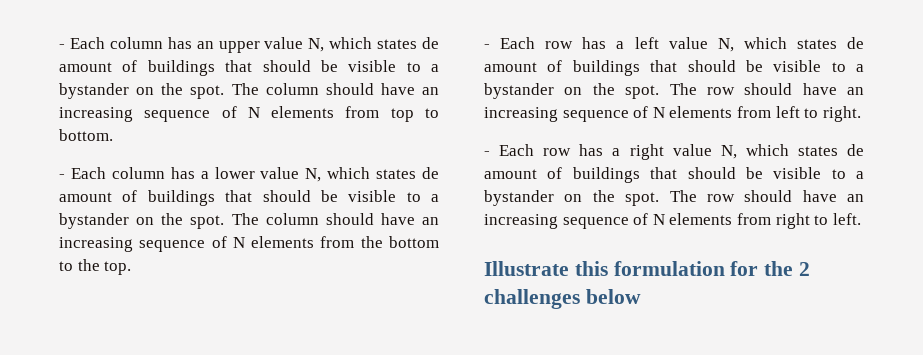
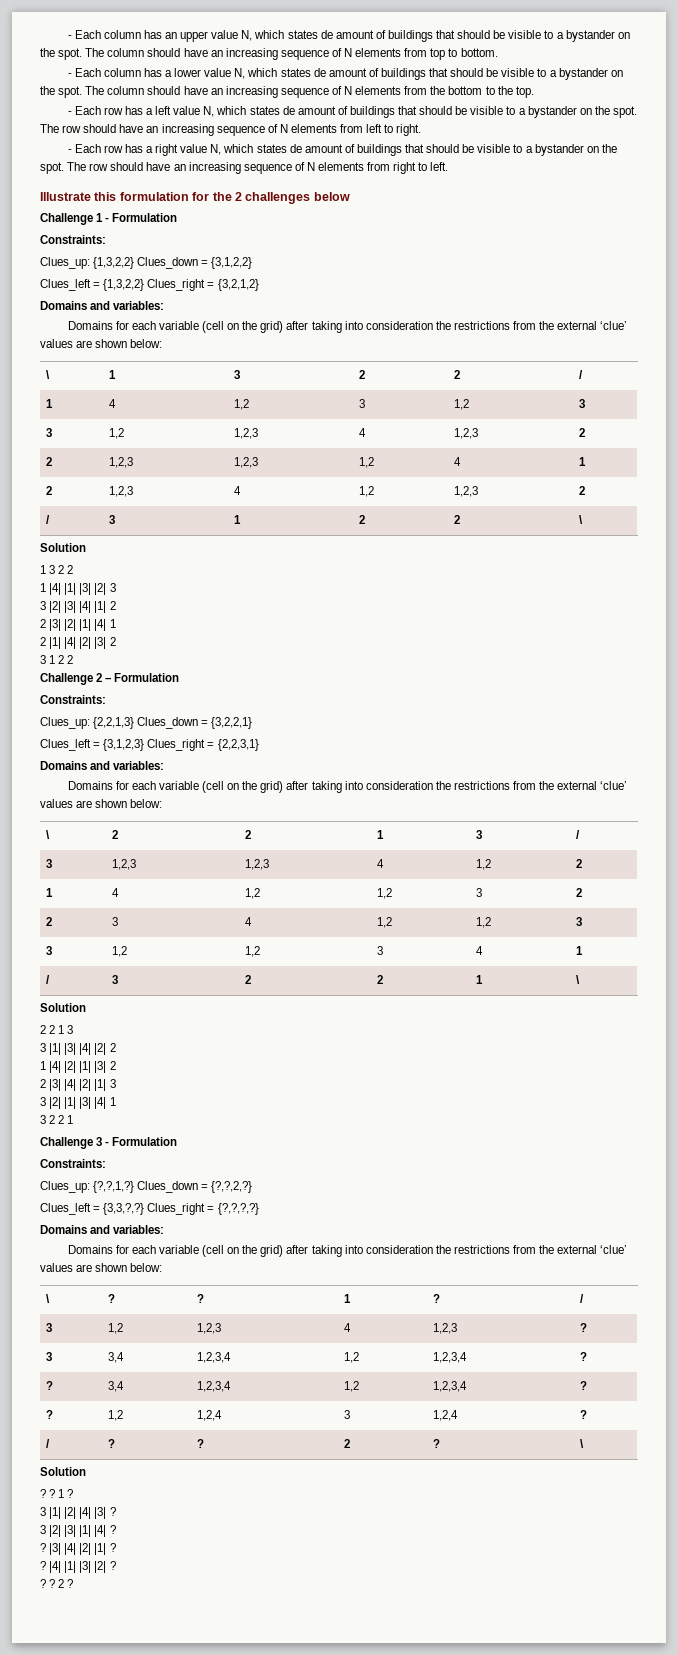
(641, 296) none -> [40,213,178,225] [40,235,106,244] [40,257,253,269] [40,279,259,291] [40,301,165,310] [67,321,628,333] [40,339,163,348] [45,370,50,379] [108,370,116,379] [233,370,240,379] [358,370,365,379] [453,370,460,379] [578,370,583,379] [45,399,53,408] [108,399,116,408] [233,399,249,410] [358,399,365,408] [453,399,469,410] [578,399,585,408] [45,428,52,437] [108,428,124,439] [233,428,258,439] [358,428,366,437] [453,428,478,439] [578,428,585,437] [45,457,52,466] [108,457,133,468] [233,457,258,468] [358,457,374,468] [453,457,461,466] [578,457,586,466] [45,486,52,495] [108,486,133,497] [233,486,241,495] [358,486,374,497] [453,486,478,497] [578,486,585,495] [45,515,50,524] [108,515,115,524] [233,515,241,524] [358,515,365,524] [453,515,460,524] [578,515,583,524] [40,543,86,552] [40,565,74,574] [40,583,116,595] [40,601,116,613] [40,619,116,631] [40,637,116,649] [40,655,74,664] [40,673,180,685] [40,695,106,704] [40,717,253,729] [40,739,259,751] [40,761,165,770] [67,781,628,793] [40,799,163,808] [45,830,50,839] [111,830,118,839] [244,830,251,839] [376,830,384,839] [475,830,482,839] [575,830,580,839] [45,859,52,868] [111,859,136,870] [244,859,269,870] [376,859,384,868] [475,859,491,870] [575,859,582,868] [45,888,53,897] [111,888,119,897] [244,888,260,899] [376,888,392,899] [475,888,482,897] [575,888,582,897] [45,917,52,926] [111,917,118,926] [244,917,252,926] [376,917,392,928] [475,917,491,928] [575,917,582,926] [45,946,52,955] [111,946,127,957] [244,946,260,957] [376,946,383,955] [475,946,483,955] [575,946,583,955] [45,975,50,984] [111,975,118,984] [244,975,251,984] [376,975,383,984] [475,975,483,984] [575,975,580,984] [40,1003,86,1012] [40,1025,74,1034] [40,1043,116,1055] [40,1061,116,1073] [40,1079,116,1091] [40,1097,116,1109] [40,1115,74,1124] [40,1137,178,1149] [40,1159,106,1168] [40,1181,253,1193] [40,1203,259,1215] [40,1225,165,1234] [67,1245,628,1257] [40,1263,163,1272] [45,1294,50,1303] [107,1294,115,1303] [196,1294,204,1303] [343,1294,351,1303] [432,1294,440,1303] [579,1294,584,1303] [45,1323,52,1332] [107,1323,123,1334] [196,1323,221,1334] [343,1323,351,1332] [432,1323,457,1334] [579,1323,587,1332] [45,1352,52,1361] [107,1352,124,1363] [196,1352,231,1363] [343,1352,359,1363] [432,1352,467,1363] [579,1352,587,1361] [45,1381,53,1390] [107,1381,124,1392] [196,1381,231,1392] [343,1381,359,1392] [432,1381,467,1392] [579,1381,587,1390] [45,1410,53,1419] [107,1410,123,1421] [196,1410,222,1421] [343,1410,350,1419] [432,1410,458,1421] [579,1410,587,1419] [45,1439,50,1448] [107,1439,115,1448] [196,1439,204,1448] [343,1439,350,1448] [432,1439,440,1448] [579,1439,584,1448] [40,1467,86,1476] [40,1489,74,1498] [40,1507,116,1519] [40,1525,116,1537] [40,1543,116,1555] [40,1561,116,1573] [40,1579,74,1588] // Challenge 1 - Formulation // Constraints: // Clues_up: {1,3,2,2} Clues_down = {3,1,2,2} // Clues_left = {1,3,2,2} Clues_right = {3,2,1,2} // Domains and variables: // Domains for each variable (cell on the grid) after taking into consideration the restrictions from the external ‘clue’ values are shown below: // \ | 1 | 3 | 2 | 2 | / // 1 | 4 | 1,2 | 3 | 1,2 | 3 // 3 | 1,2 | 1,2,3 | 4 | 1,2,3 | 2 // 2 | 1,2,3 | 1,2,3 | 1,2 | 4 | 1 // 2 | 1,2,3 | 4 | 1,2 | 1,2,3 | 2 // / | 3 | 1 | 2 | 2 | \ // Solution // 1 3 2 2 // 1 |4| |1| |3| |2| 3 // 3 |2| |3| |4| |1| 2 // 2 |3| |2| |1| |4| 1 // 2 |1| |4| |2| |3| 2 // 3 1 2 2 // Challenge 2 – Formulation // Constraints: // Clues_up: {2,2,1,3} Clues_down = {3,2,2,1} // Clues_left = {3,1,2,3} Clues_right = {2,2,3,1} // Domains and variables: // Domains for each variable (cell on the grid) after taking into consideration the restrictions from the external ‘clue’ values are shown below: // \ | 2 | 2 | 1 | 3 | / // 3 | 1,2,3 | 1,2,3 | 4 | 1,2 | 2 // 1 | 4 | 1,2 | 1,2 | 3 | 2 // 2 | 3 | 4 | 1,2 | 1,2 | 3 // 3 | 1,2 | 1,2 | 3 | 4 | 1 // / | 3 | 2 | 2 | 1 | \ // Solution // 2 2 1 3 // 3 |1| |3| |4| |2| 2 // 1 |4| |2| |1| |3| 2 // 2 |3| |4| |2| |1| 3 // 3 |2| |1| |3| |4| 1 // 3 2 2 1 // Challenge 3 - Formulation // Constraints: // Clues_up: {?,?,1,?} Clues_down = {?,?,2,?} // Clues_left = {3,3,?,?} Clues_right = {?,?,?,?} // Domains and variables: // Domains for each variable (cell on the grid) after taking into consideration the restrictions from the external ‘clue’ values are shown below: // \ | ? | ? | 1 | ? | / // 3 | 1,2 | 1,2,3 | 4 | 1,2,3 | ? // 3 | 3,4 | 1,2,3,4 | 1,2 | 1,2,3,4 | ? // ? | 3,4 | 1,2,3,4 | 1,2 | 1,2,3,4 | ? // ? | 1,2 | 1,2,4 | 3 | 1,2,4 | ? // / | ? | ? | 2 | ? | \ // Solution // ? ? 1 ? // 3 |1| |2| |4| |3| ? // 3 |2| |3| |1| |4| ? // ? |3| |4| |2| |1| ? // ? |4| |1| |3| |2| ? // ? ? 2 ?

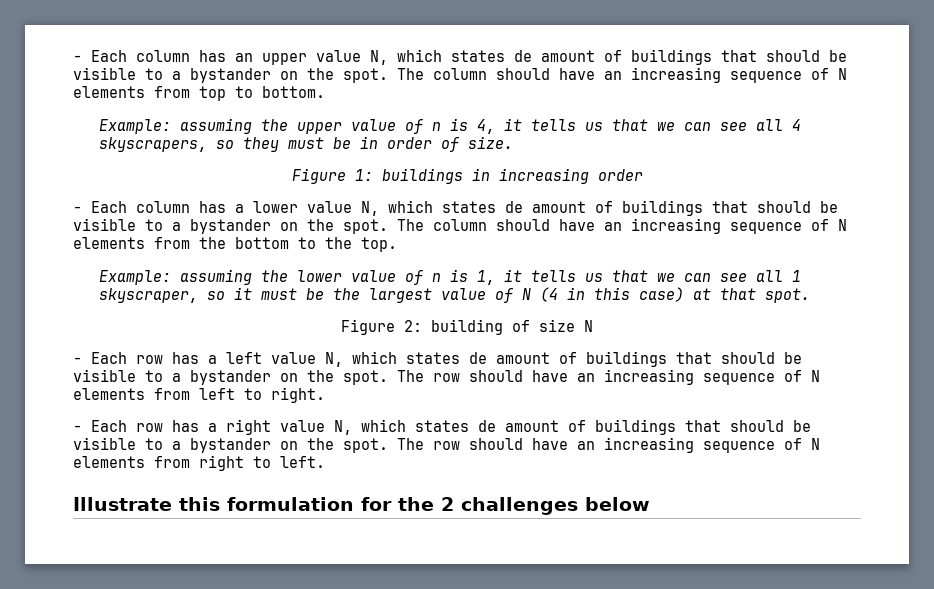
(498, 52) none -> [99,118,802,134] [99,136,514,152] [291,168,643,184] // Example: assuming the upper value of n is 4, it tells us that we can see all 4 skyscrapers, so they must be in order of size. // Figure 1: buildings in increasing order
(534, 92) none -> [99,269,802,285] [99,287,811,303] [341,319,593,335] // Example: assuming the lower value of n is 1, it tells us that we can see all 1 skyscraper, so it must be the largest value of N (4 in this case) at that spot. // Figure 2: building of size N
[40,213,178,225] [40,235,106,244] [40,257,253,269] [40,279,259,291] [40,301,165,310] [67,321,628,333] [40,339,163,348] [45,370,50,379] [108,370,116,379] [233,370,240,379] [358,370,365,379] [453,370,460,379] [578,370,583,379] [45,399,53,408] [108,399,116,408] [233,399,249,410] [358,399,365,408] [453,399,469,410] [578,399,585,408] [45,428,52,437] [108,428,124,439] [233,428,258,439] [358,428,366,437] [453,428,478,439] [578,428,585,437] [45,457,52,466] [108,457,133,468] [233,457,258,468] [358,457,374,468] [453,457,461,466] [578,457,586,466] [45,486,52,495] [108,486,133,497] [233,486,241,495] [358,486,374,497] [453,486,478,497] [578,486,585,495] [45,515,50,524] [108,515,115,524] [233,515,241,524] [358,515,365,524] [453,515,460,524] [578,515,583,524] [40,543,86,552] [40,565,74,574] [40,583,116,595] [40,601,116,613] [40,619,116,631] [40,637,116,649] [40,655,74,664] [40,673,180,685] [40,695,106,704] [40,717,253,729] [40,739,259,751] [40,761,165,770] [67,781,628,793] [40,799,163,808] [45,830,50,839] [111,830,118,839] [244,830,251,839] [376,830,384,839] [475,830,482,839] [575,830,580,839] [45,859,52,868] [111,859,136,870] [244,859,269,870] [376,859,384,868] [475,859,491,870] [575,859,582,868] [45,888,53,897] [111,888,119,897] [244,888,260,899] [376,888,392,899] [475,888,482,897] [575,888,582,897] [45,917,52,926] [111,917,118,926] [244,917,252,926] [376,917,392,928] [475,917,491,928] [575,917,582,926] [45,946,52,955] [111,946,127,957] [244,946,260,957] [376,946,383,955] [475,946,483,955] [575,946,583,955] [45,975,50,984] [111,975,118,984] [244,975,251,984] [376,975,383,984] [475,975,483,984] [575,975,580,984] [40,1003,86,1012] [40,1025,74,1034] [40,1043,116,1055] [40,1061,116,1073] [40,1079,116,1091] [40,1097,116,1109] [40,1115,74,1124] [40,1137,178,1149] [40,1159,106,1168] [40,1181,253,1193] [40,1203,259,1215] [40,1225,165,1234] [67,1245,628,1257] [40,1263,163,1272] [45,1294,50,1303] [107,1294,115,1303] [196,1294,204,1303] [343,1294,351,1303] [432,1294,440,1303] [579,1294,584,1303] [45,1323,52,1332] [107,1323,123,1334] [196,1323,221,1334] [343,1323,351,1332] [432,1323,457,1334] [579,1323,587,1332] [45,1352,52,1361] [107,1352,124,1363] [196,1352,231,1363] [343,1352,359,1363] [432,1352,467,1363] [579,1352,587,1361] [45,1381,53,1390] [107,1381,124,1392] [196,1381,231,1392] [343,1381,359,1392] [432,1381,467,1392] [579,1381,587,1390] [45,1410,53,1419] [107,1410,123,1421] [196,1410,222,1421] [343,1410,350,1419] [432,1410,458,1421] [579,1410,587,1419] [45,1439,50,1448] [107,1439,115,1448] [196,1439,204,1448] [343,1439,350,1448] [432,1439,440,1448] [579,1439,584,1448] [40,1467,86,1476] [40,1489,74,1498] [40,1507,116,1519] [40,1525,116,1537] [40,1543,116,1555] [40,1561,116,1573] [40,1579,74,1588] // Challenge 1 - Formulation // Constraints: // Clues_up: {1,3,2,2} Clues_down = {3,1,2,2} // Clues_left = {1,3,2,2} Clues_right = {3,2,1,2} // Domains and variables: // Domains for each variable (cell on the grid) after taking into consideration the restrictions from the external ‘clue’ values are shown below: // \ | 1 | 3 | 2 | 2 | / // 1 | 4 | 1,2 | 3 | 1,2 | 3 // 3 | 1,2 | 1,2,3 | 4 | 1,2,3 | 2 // 2 | 1,2,3 | 1,2,3 | 1,2 | 4 | 1 // 2 | 1,2,3 | 4 | 1,2 | 1,2,3 | 2 // / | 3 | 1 | 2 | 2 | \ // Solution // 1 3 2 2 // 1 |4| |1| |3| |2| 3 // 3 |2| |3| |4| |1| 2 // 2 |3| |2| |1| |4| 1 // 2 |1| |4| |2| |3| 2 // 3 1 2 2 // Challenge 2 – Formulation // Constraints: // Clues_up: {2,2,1,3} Clues_down = {3,2,2,1} // Clues_left = {3,1,2,3} Clues_right = {2,2,3,1} // Domains and variables: // Domains for each variable (cell on the grid) after taking into consideration the restrictions from the external ‘clue’ values are shown below: // \ | 2 | 2 | 1 | 3 | / // 3 | 1,2,3 | 1,2,3 | 4 | 1,2 | 2 // 1 | 4 | 1,2 | 1,2 | 3 | 2 // 2 | 3 | 4 | 1,2 | 1,2 | 3 // 3 | 1,2 | 1,2 | 3 | 4 | 1 // / | 3 | 2 | 2 | 1 | \ // Solution // 2 2 1 3 // 3 |1| |3| |4| |2| 2 // 1 |4| |2| |1| |3| 2 // 2 |3| |4| |2| |1| 3 // 3 |2| |1| |3| |4| 1 // 3 2 2 1 // Challenge 3 - Formulation // Constraints: // Clues_up: {?,?,1,?} Clues_down = {?,?,2,?} // Clues_left = {3,3,?,?} Clues_right = {?,?,?,?} // Domains and variables: // Domains for each variable (cell on the grid) after taking into consideration the restrictions from the external ‘clue’ values are shown below: // \ | ? | ? | 1 | ? | / // 3 | 1,2 | 1,2,3 | 4 | 1,2,3 | ? // 3 | 3,4 | 1,2,3,4 | 1,2 | 1,2,3,4 | ? // ? | 3,4 | 1,2,3,4 | 1,2 | 1,2,3,4 | ? // ? | 1,2 | 1,2,4 | 3 | 1,2,4 | ? // / | ? | ? | 2 | ? | \ // Solution // ? ? 1 ? // 3 |1| |2| |4| |3| ? // 3 |2| |3| |1| |4| ? // ? |3| |4| |2| |1| ? // ? |4| |1| |3| |2| ? // ? ? 2 ? -> (650, 504) none

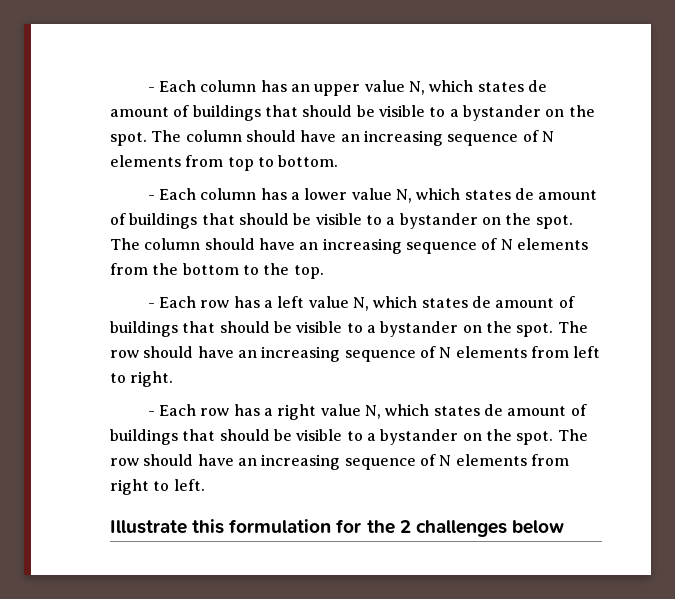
[99,118,802,134] [99,136,514,152] [291,168,643,184] // Example: assuming the upper value of n is 4, it tells us that we can see all 4 skyscrapers, so they must be in order of size. // Figure 1: buildings in increasing order -> (339, 161) none
[99,269,802,285] [99,287,811,303] [341,319,593,335] // Example: assuming the lower value of n is 1, it tells us that we can see all 1 skyscraper, so it must be the largest value of N (4 in this case) at that spot. // Figure 2: building of size N -> (324, 272) none

